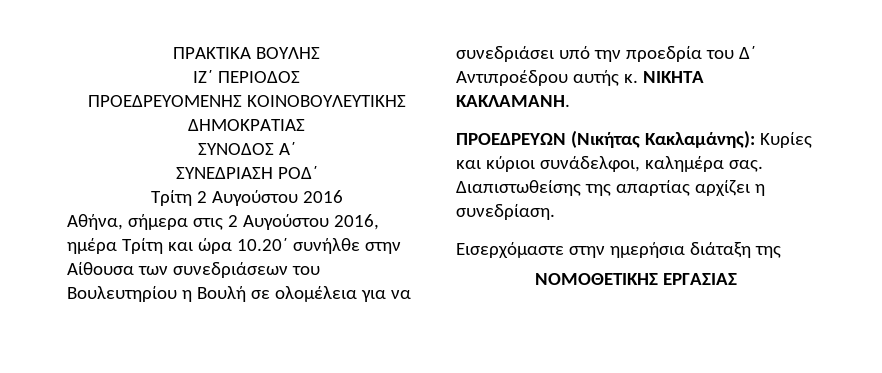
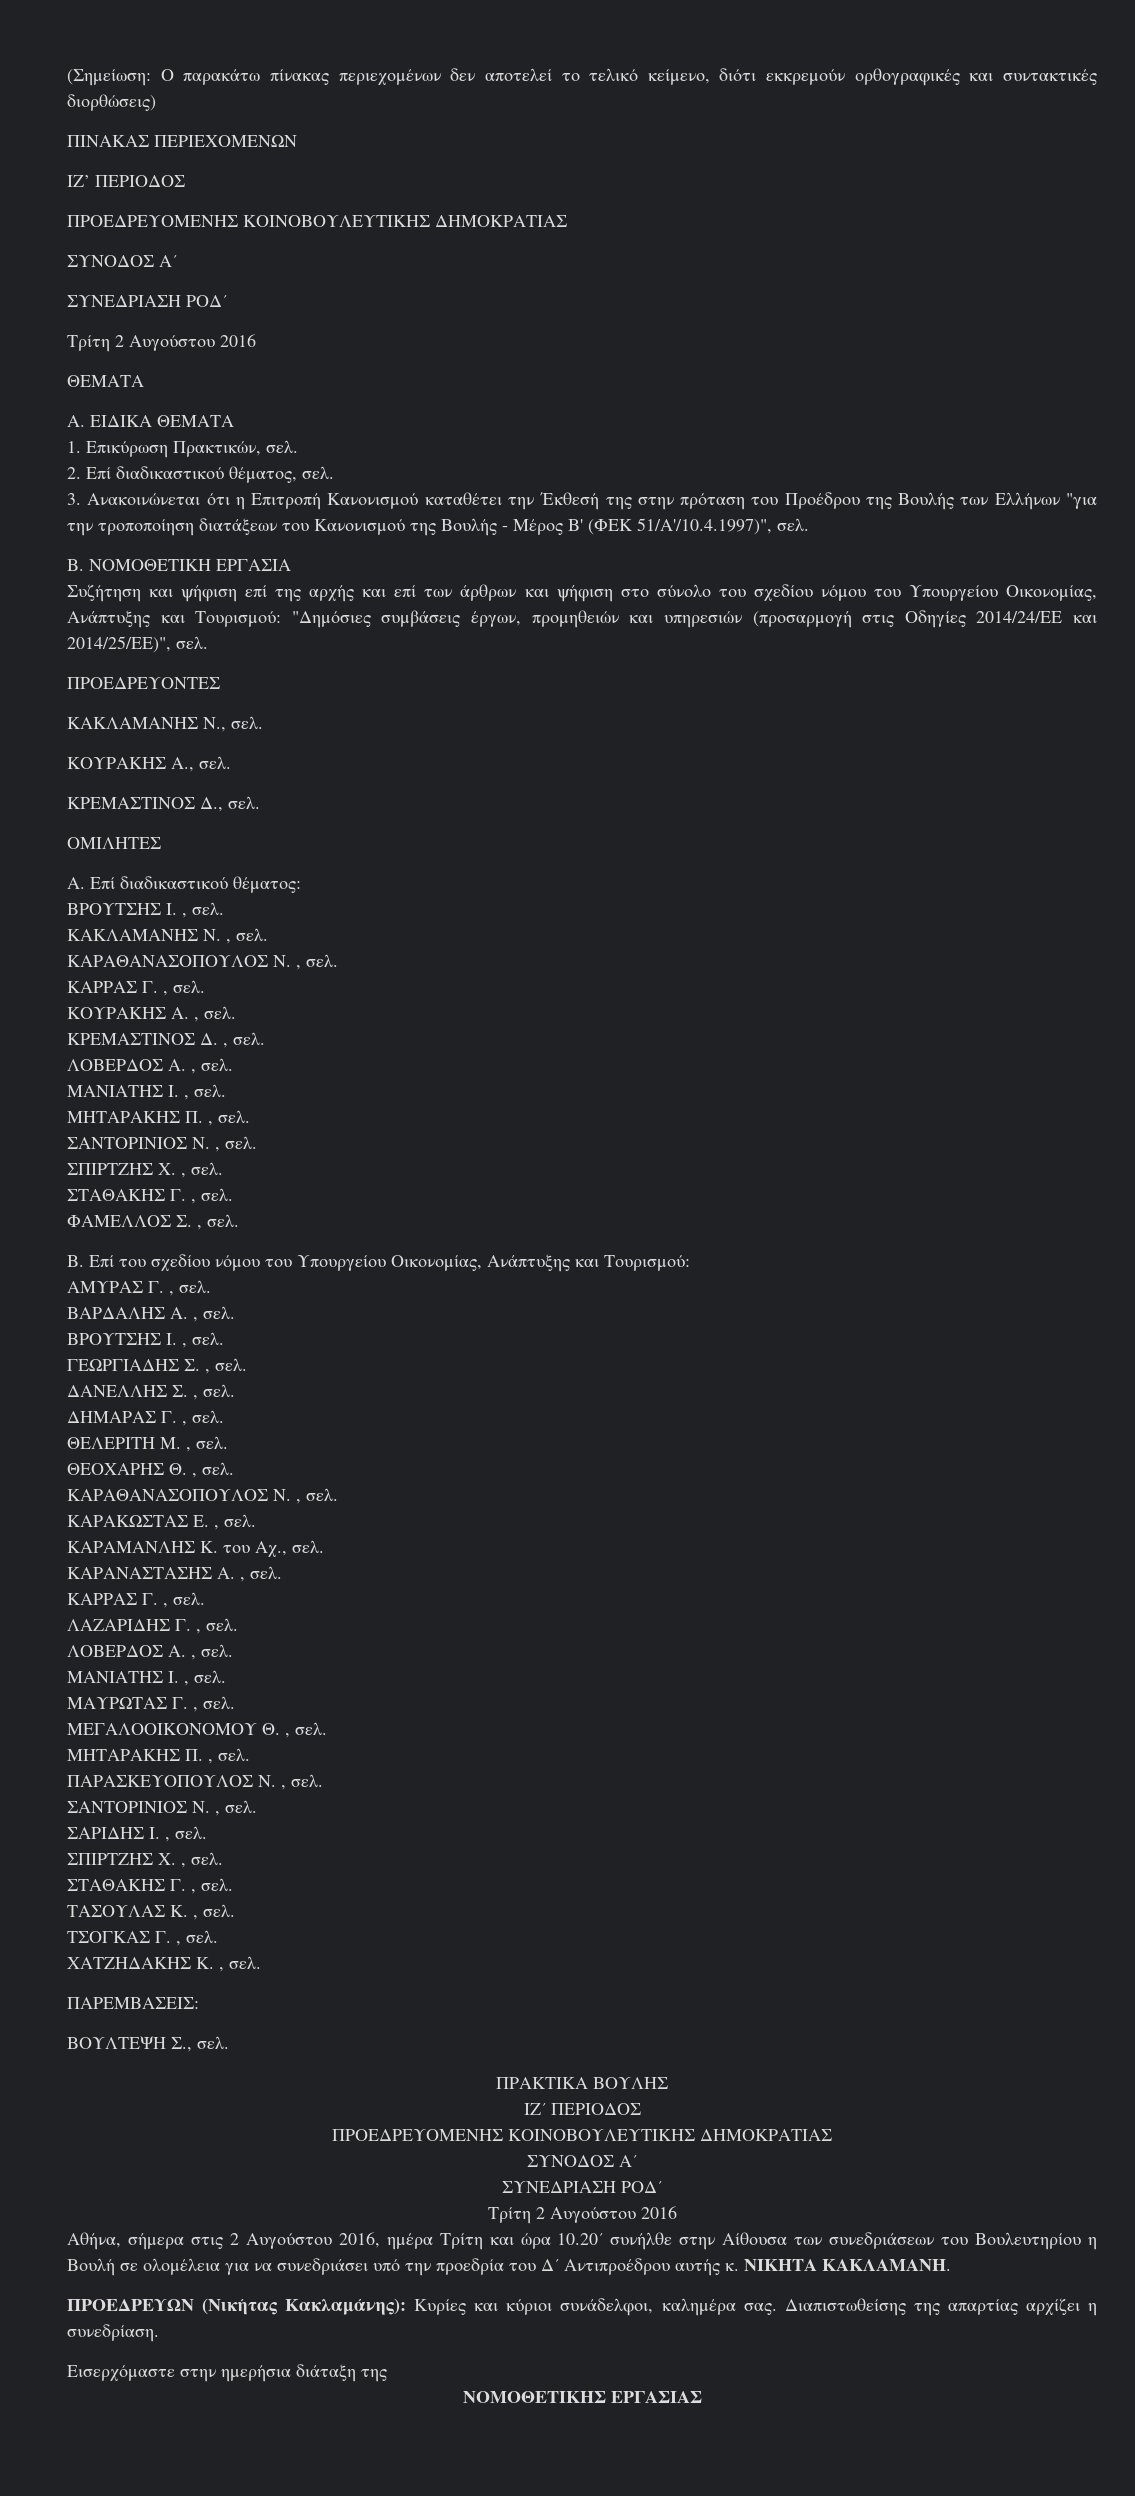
(173, 53) none -> [67,68,1097,86] [67,94,156,111] [67,135,297,147] [67,175,185,187] [67,215,567,227] [67,255,177,267] [67,295,227,307] [67,334,256,352] [67,375,144,387] [67,415,234,427] [67,440,298,458] [67,466,334,483] [67,492,1098,510] [67,518,809,536] [67,559,291,571] [67,584,1097,602] [67,610,1098,628] [67,636,208,653] [67,677,220,689] [67,716,263,732] [67,756,231,772] [67,796,260,812] [67,837,161,849] [67,876,301,893] [67,902,224,918] [67,928,268,944] [67,954,338,970] [67,980,205,996] [67,1006,236,1022] [67,1032,265,1048] [67,1058,233,1074] [67,1084,226,1100] [67,1110,250,1126] [67,1136,257,1152] [67,1162,223,1178] [67,1188,233,1204] [67,1214,239,1230] [67,1254,690,1272] [67,1280,211,1296] [67,1306,235,1322] [67,1332,224,1348] [67,1358,247,1374] [67,1384,235,1400] [67,1410,224,1426] [67,1436,228,1452] [67,1462,234,1478] [67,1488,338,1504] [67,1514,256,1530] [67,1540,324,1557] [67,1566,282,1582] [67,1592,205,1608] [67,1618,238,1634] [67,1644,233,1660] [67,1670,226,1686] [67,1696,235,1712] [67,1722,327,1738] [67,1748,250,1764] [67,1774,323,1790] [67,1800,257,1816] [67,1826,207,1842] [67,1852,223,1868] [67,1878,233,1894] [67,1904,235,1920] [67,1930,218,1946] [67,1956,261,1972] [67,1997,199,2009] [67,2036,229,2052] (Σημείωση: Ο παρακάτω πίνακας περιεχομένων δεν αποτελεί το τελικό κείμενο, διότι εκκρεμούν ορθογραφικές και συντακτικές διορθώσεις) // ΠΙΝΑΚΑΣ ΠΕΡΙΕΧΟΜΕΝΩΝ // ΙΖ’ ΠΕΡΙΟΔΟΣ // ΠΡΟΕΔΡΕΥΟΜΕΝΗΣ ΚΟΙΝΟΒΟΥΛΕΥΤΙΚΗΣ ΔΗΜΟΚΡΑΤΙΑΣ // ΣΥΝΟΔΟΣ Α΄ // ΣΥΝΕΔΡΙΑΣΗ ΡΟΔ΄ // Τρίτη 2 Αυγούστου 2016 // ΘΕΜΑΤΑ // Α. ΕΙΔΙΚΑ ΘΕΜΑΤΑ // 1. Επικύρωση Πρακτικών, σελ. // 2. Επί διαδικαστικού θέματος, σελ. // 3. Ανακοινώνεται ότι η Επιτροπή Κανονισμού καταθέτει την Έκθεσή της στην πρόταση του Προέδρου της Βουλής των Ελλήνων "για την τροποποίηση διατάξεων του Κανονισμού της Βουλής - Μέρος Β' (ΦΕΚ 51/Α'/10.4.1997)", σελ. // Β. ΝΟΜΟΘΕΤΙΚΗ ΕΡΓΑΣΙΑ // Συζήτηση και ψήφιση επί της αρχής και επί των άρθρων και ψήφιση στο σύνολο του σχεδίου νόμου του Υπουργείου Οικονομίας, Ανάπτυξης και Τουρισμού: "Δημόσιες συμβάσεις έργων, προμηθειών και υπηρεσιών (προσαρμογή στις Οδηγίες 2014/24/ΕΕ και 2014/25/ΕΕ)", σελ. // ΠΡΟΕΔΡΕΥΟΝΤΕΣ // ΚΑΚΛΑΜΑΝΗΣ Ν., σελ. // ΚΟΥΡΑΚΗΣ Α., σελ. // ΚΡΕΜΑΣΤΙΝΟΣ Δ., σελ. // ΟΜΙΛΗΤΕΣ // Α. Επί διαδικαστικού θέματος: // ΒΡΟΥΤΣΗΣ Ι. , σελ. // ΚΑΚΛΑΜΑΝΗΣ Ν. , σελ. // ΚΑΡΑΘΑΝΑΣΟΠΟΥΛΟΣ Ν. , σελ. // ΚΑΡΡΑΣ Γ. , σελ. // ΚΟΥΡΑΚΗΣ Α. , σελ. // ΚΡΕΜΑΣΤΙΝΟΣ Δ. , σελ. // ΛΟΒΕΡΔΟΣ Α. , σελ. // ΜΑΝΙΑΤΗΣ Ι. , σελ. // ΜΗΤΑΡΑΚΗΣ Π. , σελ. // ΣΑΝΤΟΡΙΝΙΟΣ Ν. , σελ. // ΣΠΙΡΤΖΗΣ Χ. , σελ. // ΣΤΑΘΑΚΗΣ Γ. , σελ. // ΦΑΜΕΛΛΟΣ Σ. , σελ. // Β. Επί του σχεδίου νόμου του Υπουργείου Οικονομίας, Ανάπτυξης και Τουρισμού: // ΑΜΥΡΑΣ Γ. , σελ. // ΒΑΡΔΑΛΗΣ Α. , σελ. // ΒΡΟΥΤΣΗΣ Ι. , σελ. // ΓΕΩΡΓΙΑΔΗΣ Σ. , σελ. // ΔΑΝΕΛΛΗΣ Σ. , σελ. // ΔΗΜΑΡΑΣ Γ. , σελ. // ΘΕΛΕΡΙΤΗ Μ. , σελ. // ΘΕΟΧΑΡΗΣ Θ. , σελ. // ΚΑΡΑΘΑΝΑΣΟΠΟΥΛΟΣ Ν. , σελ. // ΚΑΡΑΚΩΣΤΑΣ Ε. , σελ. // ΚΑΡΑΜΑΝΛΗΣ Κ. του Αχ., σελ. // ΚΑΡΑΝΑΣΤΑΣΗΣ Α. , σελ. // ΚΑΡΡΑΣ Γ. , σελ. // ΛΑΖΑΡΙΔΗΣ Γ. , σελ. // ΛΟΒΕΡΔΟΣ Α. , σελ. // ΜΑΝΙΑΤΗΣ Ι. , σελ. // ΜΑΥΡΩΤΑΣ Γ. , σελ. // ΜΕΓΑΛΟΟΙΚΟΝΟΜΟΥ Θ. , σελ. // ΜΗΤΑΡΑΚΗΣ Π. , σελ. // ΠΑΡΑΣΚΕΥΟΠΟΥΛΟΣ Ν. , σελ. // ΣΑΝΤΟΡΙΝΙΟΣ Ν. , σελ. // ΣΑΡΙΔΗΣ Ι. , σελ. // ΣΠΙΡΤΖΗΣ Χ. , σελ. // ΣΤΑΘΑΚΗΣ Γ. , σελ. // ΤΑΣΟΥΛΑΣ Κ. , σελ. // ΤΣΟΓΚΑΣ Γ. , σελ. // ΧΑΤΖΗΔΑΚΗΣ Κ. , σελ. // ΠΑΡΕΜΒΑΣΕΙΣ: // ΒΟΥΛΤΕΨΗ Σ., σελ. //

